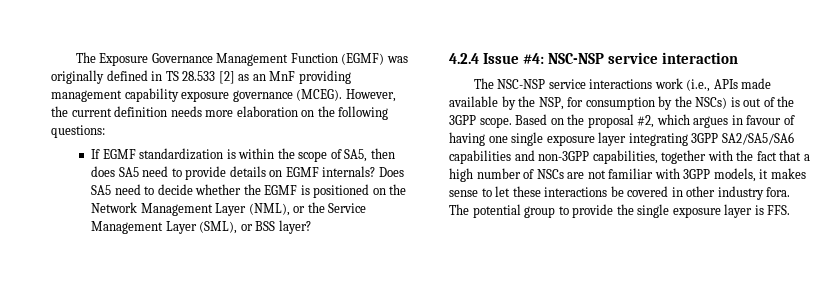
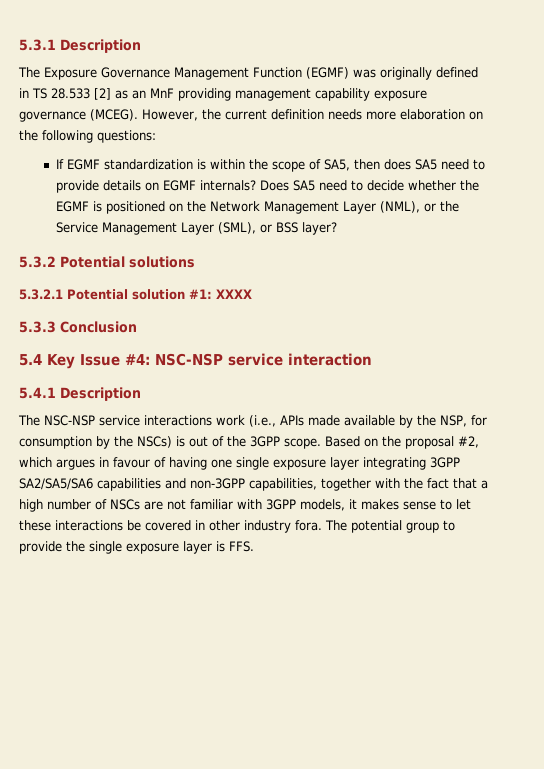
(75, 57) none -> [19,39,141,53] 5.3.1 Description //
[449,53,479,64] 4.2.4 -> [19,256,195,268] [19,289,252,300] [19,321,137,333] [19,354,75,369] 5.3.2 Potential solutions // 5.3.2.1 Potential solution #1: XXXX // 5.3.3 Conclusion // 5.4 Key
(738, 58) none -> [19,387,141,401] // 5.4.1 Description

